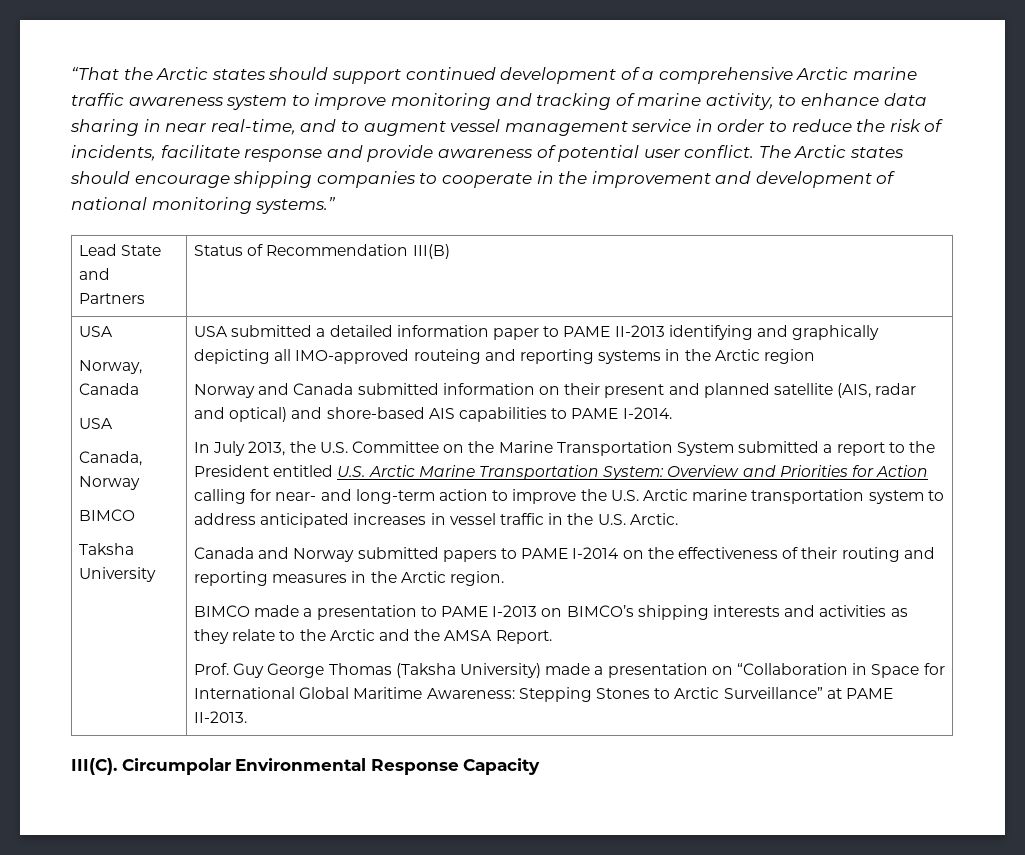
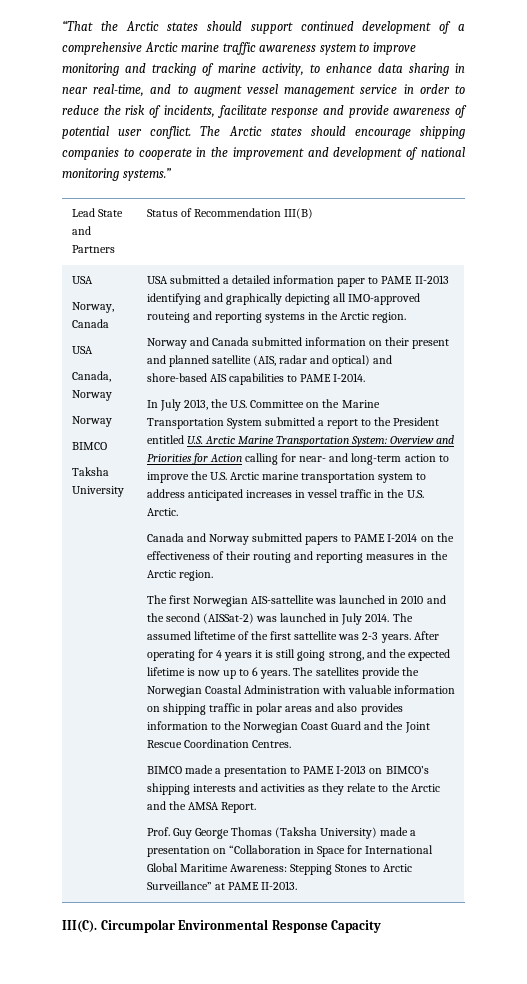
(141, 483) none -> [71,416,112,427] // Norway
[763,349,815,364] region -> [372,312,407,323] region.
(505, 578) none -> [146,595,446,607] [146,613,413,625] [146,631,439,643] [146,649,450,661] [146,667,419,679] [146,685,456,697] [146,703,403,715] [146,721,430,733] [146,739,291,748] // The first Norwegian AIS-sattellite was launched in 2010 and the second (AISSat-2) was launched in July 2014. The assumed liftetime of the first sattellite was 2-3 years. After operating for 4 years it is still going strong, and the expected lifetime is now up to 6 years. The satellites provide the Norwegian Coastal Administration with valuable information on shipping traffic in polar areas and also provides information to the Norwegian Coast Guard and the Joint Rescue Coordination Centres.

